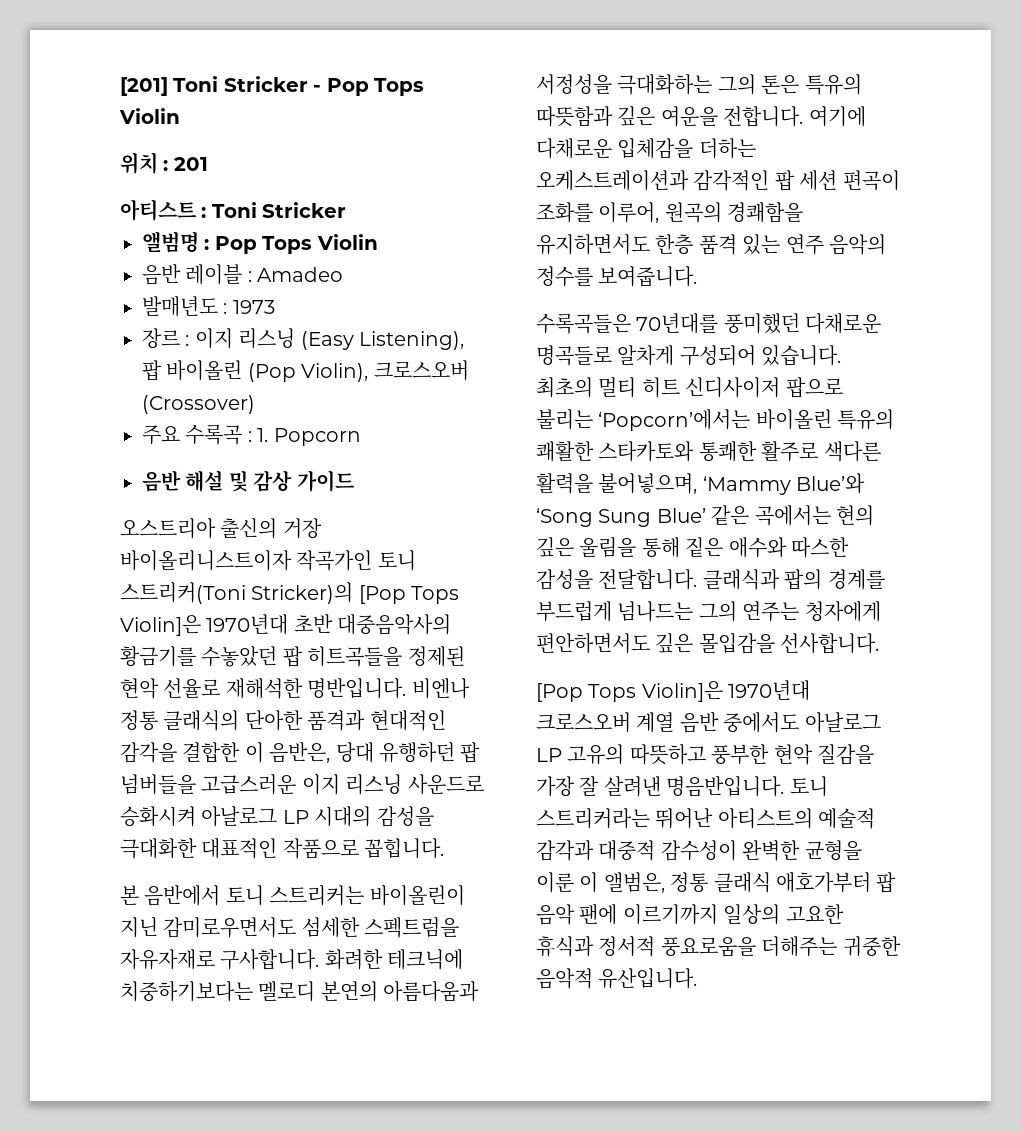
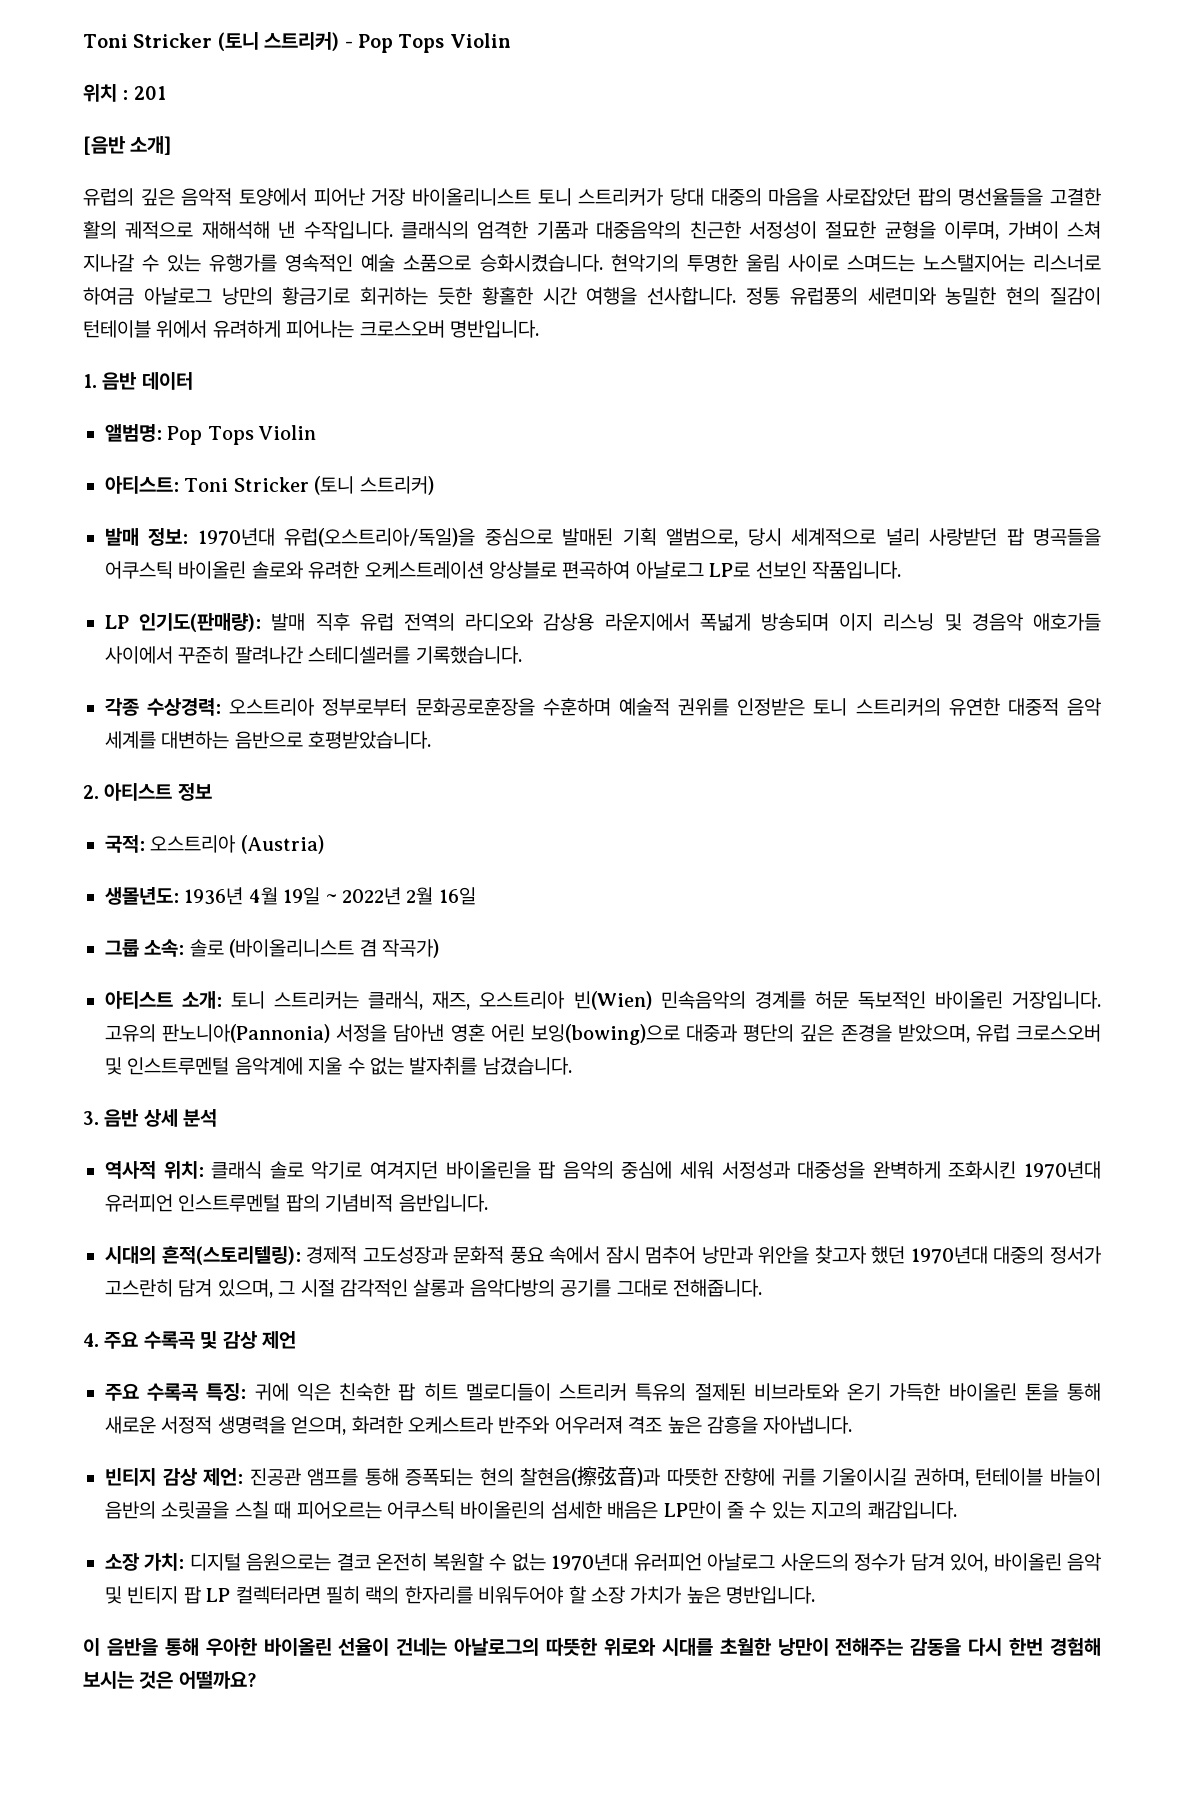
[120,76,308,96] [201] Toni Stricker -> [83,32,340,51] Toni Stricker (토니 스트리커)
[120,199,347,221] [142,231,378,254] [142,264,344,285] [142,296,275,317] [142,328,464,350] [142,360,469,382] [142,395,255,414] [142,424,361,446] [142,470,354,492] [120,518,322,539] [120,550,416,571] [120,582,460,604] [120,614,452,636] [120,646,465,667] [120,678,470,699] [120,710,446,731] [120,742,481,763] [120,774,484,795] [120,806,434,827] [120,838,445,859] [120,885,465,906] [120,917,460,938] [120,949,464,970] [120,981,480,1002] [536,74,862,95] [536,106,866,127] [536,138,756,159] [536,170,900,191] [536,202,804,223] [536,234,886,255] [536,266,698,287] [536,313,882,334] [536,345,842,366] [536,377,843,398] [536,409,895,431] [536,441,881,462] [536,473,866,495] [536,505,874,527] [536,537,849,558] [536,569,885,590] [536,601,881,622] [536,633,880,654] [536,680,811,702] [536,712,881,733] [536,744,874,765] [536,776,828,797] [536,808,876,829] [536,840,862,861] [536,872,897,893] [536,904,844,925] [536,936,901,957] [536,968,698,989] 아티스트 : Toni Stricker // 앨범명 : Pop Tops Violin // 음반 레이블 : Amadeo // 발매년도 : 1973 // 장르 : 이지 리스닝 (Easy Listening), 팝 바이올린 (Pop Violin), 크로스오버 (Crossover) // 주요 수록곡 : 1. Popcorn // 음반 해설 및 감상 가이드 // 오스트리아 출신의 거장 바이올리니스트이자 작곡가인 토니 스트리커(Toni Stricker)의 [Pop Tops Violin]은 1970년대 초반 대중음악사의 황금기를 수놓았던 팝 히트곡들을 정제된 현악 선율로 재해석한 명반입니다. 비엔나 정통 클래식의 단아한 품격과 현대적인 감각을 결합한 이 음반은, 당대 유행하던 팝 넘버들을 고급스러운 이지 리스닝 사운드로 승화시켜 아날로그 LP 시대의 감성을 극대화한 대표적인 작품으로 꼽힙니다. // 본 음반에서 토니 스트리커는 바이올린이 지닌 감미로우면서도 섬세한 스펙트럼을 자유자재로 구사합니다. 화려한 테크닉에 치중하기보다는 멜로디 본연의 아름다움과 서정성을 극대화하는 그의 톤은 특유의 따뜻함과 깊은 여운을 전합니다. 여기에 다채로운 입체감을 더하는 오케스트레이션과 감각적인 팝 세션 편곡이 조화를 이루어, 원곡의 경쾌함을 유지하면서도 한층 품격 있는 연주 음악의 정수를 보여줍니다. // 수록곡들은 70년대를 풍미했던 다채로운 명곡들로 알차게 구성되어 있습니다. 최초의 멀티 히트 신디사이저 팝으로 불리는 ‘Popcorn’에서는 바이올린 특유의 쾌활한 스타카토와 통쾌한 활주로 색다른 활력을 불어넣으며, ‘Mammy Blue’와 ‘Song Sung Blue’ 같은 곡에서는 현의 깊은 울림을 통해 짙은 애수와 따스한 감성을 전달합니다. 클래식과 팝의 경계를 부드럽게 넘나드는 그의 연주는 청자에게 편안하면서도 깊은 몰입감을 선사합니다. // [Pop Tops Violin]은 1970년대 크로스오버 계열 음반 중에서도 아날로그 LP 고유의 따뜻하고 풍부한 현악 질감을 가장 잘 살려낸 명음반입니다. 토니 스트리커라는 뛰어난 아티스트의 예술적 감각과 대중적 감수성이 완벽한 균형을 이룬 이 앨범은, 정통 클래식 애호가부터 팝 음악 팬에 이르기까지 일상의 고요한 휴식과 정서적 풍요로움을 더해주는 귀중한 음악적 유산입니다. -> [83,136,172,155] [83,188,1101,206] [83,221,1101,240] [83,254,1101,272] [83,286,1101,305] [83,320,539,338] [83,372,193,390] [105,424,317,445] [105,476,434,495] [105,528,1101,547] [105,561,901,579] [105,613,1102,632] [105,646,522,664] [105,698,1102,716] [105,731,432,749] [83,783,212,801] [105,835,324,854] [105,887,476,905] [105,939,439,958] [105,991,1101,1010] [105,1024,1101,1045] [105,1057,572,1075] [83,1109,218,1127] [105,1161,1102,1179] [105,1194,488,1212] [105,1245,1101,1265] [105,1279,762,1298] [83,1331,296,1349] [105,1383,1102,1401] [105,1415,853,1435] [105,1466,1101,1487] [105,1501,957,1519] [105,1553,1101,1572] [105,1586,816,1604] [83,1637,1101,1656] [83,1671,256,1689] [음반 소개] // 유럽의 깊은 음악적 토양에서 피어난 거장 바이올리니스트 토니 스트리커가 당대 대중의 마음을 사로잡았던 팝의 명선율들을 고결한 활의 궤적으로 재해석해 낸 수작입니다. 클래식의 엄격한 기품과 대중음악의 친근한 서정성이 절묘한 균형을 이루며, 가벼이 스쳐 지나갈 수 있는 유행가를 영속적인 예술 소품으로 승화시켰습니다. 현악기의 투명한 울림 사이로 스며드는 노스탤지어는 리스너로 하여금 아날로그 낭만의 황금기로 회귀하는 듯한 황홀한 시간 여행을 선사합니다. 정통 유럽풍의 세련미와 농밀한 현의 질감이 턴테이블 위에서 유려하게 피어나는 크로스오버 명반입니다. // 1. 음반 데이터 // 앨범명: Pop Tops Violin // 아티스트: Toni Stricker (토니 스트리커) // 발매 정보: 1970년대 유럽(오스트리아/독일)을 중심으로 발매된 기획 앨범으로, 당시 세계적으로 널리 사랑받던 팝 명곡들을 어쿠스틱 바이올린 솔로와 유려한 오케스트레이션 앙상블로 편곡하여 아날로그 LP로 선보인 작품입니다. // LP 인기도(판매량): 발매 직후 유럽 전역의 라디오와 감상용 라운지에서 폭넓게 방송되며 이지 리스닝 및 경음악 애호가들 사이에서 꾸준히 팔려나간 스테디셀러를 기록했습니다. // 각종 수상경력: 오스트리아 정부로부터 문화공로훈장을 수훈하며 예술적 권위를 인정받은 토니 스트리커의 유연한 대중적 음악 세계를 대변하는 음반으로 호평받았습니다. // 2. 아티스트 정보 // 국적: 오스트리아 (Austria) // 생몰년도: 1936년 4월 19일 ~ 2022년 2월 16일 // 그룹 소속: 솔로 (바이올리니스트 겸 작곡가) // 아티스트 소개: 토니 스트리커는 클래식, 재즈, 오스트리아 빈(Wien) 민속음악의 경계를 허문 독보적인 바이올린 거장입니다. 고유의 판노니아(Pannonia) 서정을 담아낸 영혼 어린 보잉(bowing)으로 대중과 평단의 깊은 존경을 받았으며, 유럽 크로스오버 및 인스트루멘털 음악계에 지울 수 없는 발자취를 남겼습니다. // 3. 음반 상세 분석 // 역사적 위치: 클래식 솔로 악기로 여겨지던 바이올린을 팝 음악의 중심에 세워 서정성과 대중성을 완벽하게 조화시킨 1970년대 유러피언 인스트루멘털 팝의 기념비적 음반입니다. // 시대의 흔적(스토리텔링): 경제적 고도성장과 문화적 풍요 속에서 잠시 멈추어 낭만과 위안을 찾고자 했던 1970년대 대중의 정서가 고스란히 담겨 있으며, 그 시절 감각적인 살롱과 음악다방의 공기를 그대로 전해줍니다. // 4. 주요 수록곡 및 감상 제언 // 주요 수록곡 특징: 귀에 익은 친숙한 팝 히트 멜로디들이 스트리커 특유의 절제된 비브라토와 온기 가득한 바이올린 톤을 통해 새로운 서정적 생명력을 얻으며, 화려한 오케스트라 반주와 어우러져 격조 높은 감흥을 자아냅니다. // 빈티지 감상 제언: 진공관 앰프를 통해 증폭되는 현의 찰현음(擦弦音)과 따뜻한 잔향에 귀를 기울이시길 권하며, 턴테이블 바늘이 음반의 소릿골을 스칠 때 피어오르는 어쿠스틱 바이올린의 섬세한 배음은 LP만이 줄 수 있는 지고의 쾌감입니다. // 소장 가치: 디지털 음원으로는 결코 온전히 복원할 수 없는 1970년대 유러피언 아날로그 사운드의 정수가 담겨 있어, 바이올린 음악 및 빈티지 팝 LP 컬렉터라면 필히 랙의 한자리를 비워두어야 할 소장 가치가 높은 명반입니다. // 이 음반을 통해 우아한 바이올린 선율이 건네는 아날로그의 따뜻한 위로와 시대를 초월한 낭만이 전해주는 감동을 다시 한번 경험해 보시는 것은 어떨까요?

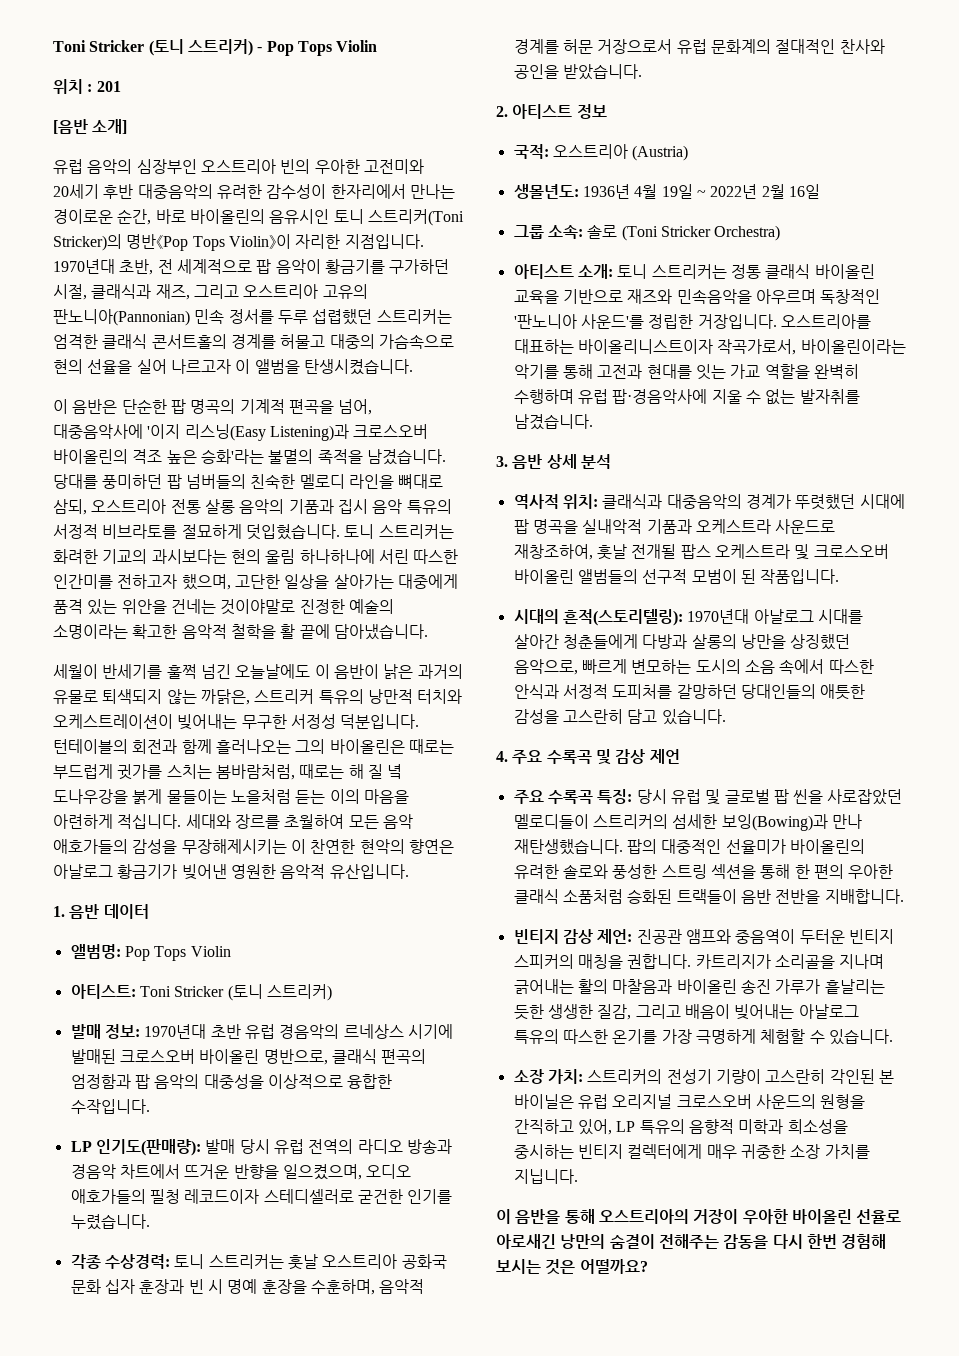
[83,188,1101,206] [83,221,1101,240] [83,254,1101,272] [83,286,1101,305] [83,320,539,338] 유럽의 깊은 음악적 토양에서 피어난 거장 바이올리니스트 토니 스트리커가 당대 대중의 마음을 사로잡았던 팝의 명선율들을 고결한 활의 궤적으로 재해석해 낸 수작입니다. 클래식의 엄격한 기품과 대중음악의 친근한 서정성이 절묘한 균형을 이루며, 가벼이 스쳐 지나갈 수 있는 유행가를 영속적인 예술 소품으로 승화시켰습니다. 현악기의 투명한 울림 사이로 스며드는 노스탤지어는 리스너로 하여금 아날로그 낭만의 황금기로 회귀하는 듯한 황홀한 시간 여행을 선사합니다. 정통 유럽풍의 세련미와 농밀한 현의 질감이 턴테이블 위에서 유려하게 피어나는 크로스오버 명반입니다. -> [53,159,424,174] [53,184,455,199] [53,209,464,226] [53,234,424,251] [53,259,450,275] [53,284,368,300] [53,309,452,326] [53,334,454,349] [53,359,413,375] [53,399,373,415] [53,424,429,441] [53,449,446,465] [53,474,444,489] [53,499,452,515] [53,524,454,540] [53,549,459,564] [53,574,458,590] [53,599,394,615] [53,624,428,640] [53,664,463,679] [53,689,463,705] [53,714,420,730] [53,739,454,754] [53,764,403,780] [53,789,409,804] [53,814,413,829] [53,839,454,854] [53,864,409,880] 유럽 음악의 심장부인 오스트리아 빈의 우아한 고전미와 20세기 후반 대중음악의 유려한 감수성이 한자리에서 만나는 경이로운 순간, 바로 바이올린의 음유시인 토니 스트리커(Toni Stricker)의 명반《Pop Tops Violin》이 자리한 지점입니다. 1970년대 초반, 전 세계적으로 팝 음악이 황금기를 구가하던 시절, 클래식과 재즈, 그리고 오스트리아 고유의 판노니아(Pannonian) 민속 정서를 두루 섭렵했던 스트리커는 엄격한 클래식 콘서트홀의 경계를 허물고 대중의 가슴속으로 현의 선율을 실어 나르고자 이 앨범을 탄생시켰습니다. // 이 음반은 단순한 팝 명곡의 기계적 편곡을 넘어, 대중음악사에 '이지 리스닝(Easy Listening)과 크로스오버 바이올린의 격조 높은 승화'라는 불멸의 족적을 남겼습니다. 당대를 풍미하던 팝 넘버들의 친숙한 멜로디 라인을 뼈대로 삼되, 오스트리아 전통 살롱 음악의 기품과 집시 음악 특유의 서정적 비브라토를 절묘하게 덧입혔습니다. 토니 스트리커는 화려한 기교의 과시보다는 현의 울림 하나하나에 서린 따스한 인간미를 전하고자 했으며, 고단한 일상을 살아가는 대중에게 품격 있는 위안을 건네는 것이야말로 진정한 예술의 소명이라는 확고한 음악적 철학을 활 끝에 담아냈습니다. // 세월이 반세기를 훌쩍 넘긴 오늘날에도 이 음반이 낡은 과거의 유물로 퇴색되지 않는 까닭은, 스트리커 특유의 낭만적 터치와 오케스트레이션이 빚어내는 무구한 서정성 덕분입니다. 턴테이블의 회전과 함께 흘러나오는 그의 바이올린은 때로는 부드럽게 귓가를 스치는 봄바람처럼, 때로는 해 질 녘 도나우강을 붉게 물들이는 노을처럼 듣는 이의 마음을 아련하게 적십니다. 세대와 장르를 초월하여 모든 음악 애호가들의 감성을 무장해제시키는 이 찬연한 현악의 향연은 아날로그 황금기가 빚어낸 영원한 음악적 유산입니다.
[284,528,1101,547] [105,561,901,579] 유럽(오스트리아/독일)을 중심으로 발매된 기획 앨범으로, 당시 세계적으로 널리 사랑받던 팝 명곡들을 어쿠스틱 바이올린 솔로와 유려한 오케스트레이션 앙상블로 편곡하여 아날로그 LP로 선보인 작품입니다. -> [210,1024,453,1039] [70,1049,427,1065] [70,1074,393,1089] [70,1099,150,1114] 초반 유럽 경음악의 르네상스 시기에 발매된 크로스오버 바이올린 명반으로, 클래식 편곡의 엄정함과 팝 음악의 대중성을 이상적으로 융합한 수작입니다.
[315,613,350,631] 직후 -> [239,1139,270,1154] 당시
[465,613,1102,631] [105,646,522,664] [105,698,1102,716] [105,731,432,749] 라디오와 감상용 라운지에서 폭넓게 방송되며 이지 리스닝 및 경음악 애호가들 사이에서 꾸준히 팔려나간 스테디셀러를 기록했습니다. // 각종 수상경력: 오스트리아 정부로부터 문화공로훈장을 수훈하며 예술적 권위를 인정받은 토니 스트리커의 유연한 대중적 음악 세계를 대변하는 음반으로 호평받았습니다. -> [357,1139,452,1154] [70,1164,412,1180] [70,1189,453,1204] [70,1214,150,1230] [70,1254,447,1270] [70,1279,425,1295] [513,39,885,54] [513,64,642,80] 라디오 방송과 경음악 차트에서 뜨거운 반향을 일으켰으며, 오디오 애호가들의 필청 레코드이자 스테디셀러로 굳건한 인기를 누렸습니다. // 각종 수상경력: 토니 스트리커는 훗날 오스트리아 공화국 문화 십자 훈장과 빈 시 명예 훈장을 수훈하며, 음악적 경계를 허문 거장으로서 유럽 문화계의 절대적인 찬사와 공인을 받았습니다.
[229,939,439,958] (바이올리니스트 겸 작곡가) -> [621,225,781,241] (Toni Stricker Orchestra)
[368,991,1101,1010] [105,1024,1101,1045] [105,1057,303,1075] 클래식, 재즈, 오스트리아 빈(Wien) 민속음악의 경계를 허문 독보적인 바이올린 거장입니다. 고유의 판노니아(Pannonia) 서정을 담아낸 영혼 어린 보잉(bowing)으로 대중과 평단의 깊은 존경을 받았으며, 유럽 크로스오버 및 인스트루멘털 음악계에 -> [730,264,875,279] [513,289,881,304] [513,314,871,329] [513,339,906,355] [513,364,859,380] [513,389,708,404] 정통 클래식 바이올린 교육을 기반으로 재즈와 민속음악을 아우르며 독창적인 '판노니아 사운드'를 정립한 거장입니다. 오스트리아를 대표하는 바이올리니스트이자 작곡가로서, 바이올린이라는 악기를 통해 고전과 현대를 잇는 가교 역할을 완벽히 수행하며 유럽 팝·경음악사에
[211,1161,1102,1179] [105,1194,488,1212] [105,1245,1101,1265] [105,1279,762,1298] 클래식 솔로 악기로 여겨지던 바이올린을 팝 음악의 중심에 세워 서정성과 대중성을 완벽하게 조화시킨 1970년대 유러피언 인스트루멘털 팝의 기념비적 음반입니다. // 시대의 흔적(스토리텔링): 경제적 고도성장과 문화적 풍요 속에서 잠시 멈추어 낭만과 위안을 찾고자 했던 1970년대 대중의 정서가 고스란히 담겨 있으며, 그 시절 감각적인 살롱과 음악다방의 공기를 그대로 전해줍니다. -> [602,494,905,510] [513,519,836,534] [513,544,889,560] [513,569,840,584] [513,609,863,626] [513,634,851,650] [513,659,874,675] [513,684,866,700] [513,709,726,725] 클래식과 대중음악의 경계가 뚜렷했던 시대에 팝 명곡을 실내악적 기품과 오케스트라 사운드로 재창조하여, 훗날 전개될 팝스 오케스트라 및 크로스오버 바이올린 앨범들의 선구적 모범이 된 작품입니다. // 시대의 흔적(스토리텔링): 1970년대 아날로그 시대를 살아간 청춘들에게 다방과 살롱의 낭만을 상징했던 음악으로, 빠르게 변모하는 도시의 소음 속에서 따스한 안식과 서정적 도피처를 갈망하던 당대인들의 애틋한 감성을 고스란히 담고 있습니다.
[254,1383,1102,1401] [105,1415,853,1435] [105,1466,1101,1487] [105,1501,957,1519] [105,1553,1101,1572] [105,1586,816,1604] [83,1637,829,1656] 귀에 익은 친숙한 팝 히트 멜로디들이 스트리커 특유의 절제된 비브라토와 온기 가득한 바이올린 톤을 통해 새로운 서정적 생명력을 얻으며, 화려한 오케스트라 반주와 어우러져 격조 높은 감흥을 자아냅니다. // 빈티지 감상 제언: 진공관 앰프를 통해 증폭되는 현의 찰현음(擦弦音)과 따뜻한 잔향에 귀를 기울이시길 권하며, 턴테이블 바늘이 음반의 소릿골을 스칠 때 피어오르는 어쿠스틱 바이올린의 섬세한 배음은 LP만이 줄 수 있는 지고의 쾌감입니다. // 소장 가치: 디지털 음원으로는 결코 온전히 복원할 수 없는 1970년대 유러피언 아날로그 사운드의 정수가 담겨 있어, 바이올린 음악 및 빈티지 팝 LP 컬렉터라면 필히 랙의 한자리를 비워두어야 할 소장 가치가 높은 명반입니다. // 이 음반을 통해 우아한 바이올린 선율이 건네는 아날로그의 따뜻한 위로와 시대를 초월한 낭만이 -> [636,789,903,805] [513,814,862,831] [513,839,865,855] [513,864,894,879] [513,889,904,904] [513,929,894,944] [513,954,885,969] [513,979,885,994] [513,1004,859,1020] [513,1029,893,1045] [513,1069,894,1084] [513,1094,866,1109] [513,1119,848,1135] [513,1144,870,1159] [513,1169,578,1184] [496,1209,902,1224] [496,1234,655,1249] 당시 유럽 및 글로벌 팝 씬을 사로잡았던 멜로디들이 스트리커의 섬세한 보잉(Bowing)과 만나 재탄생했습니다. 팝의 대중적인 선율미가 바이올린의 유려한 솔로와 풍성한 스트링 섹션을 통해 한 편의 우아한 클래식 소품처럼 승화된 트랙들이 음반 전반을 지배합니다. // 빈티지 감상 제언: 진공관 앰프와 중음역이 두터운 빈티지 스피커의 매칭을 권합니다. 카트리지가 소리골을 지나며 긁어내는 활의 마찰음과 바이올린 송진 가루가 흩날리는 듯한 생생한 질감, 그리고 배음이 빚어내는 아날로그 특유의 따스한 온기를 가장 극명하게 체험할 수 있습니다. // 소장 가치: 스트리커의 전성기 기량이 고스란히 각인된 본 바이닐은 유럽 오리지널 크로스오버 사운드의 원형을 간직하고 있어, LP 특유의 음향적 미학과 희소성을 중시하는 빈티지 컬렉터에게 매우 귀중한 소장 가치를 지닙니다. // 이 음반을 통해 오스트리아의 거장이 우아한 바이올린 선율로 아로새긴 낭만의 숨결이

